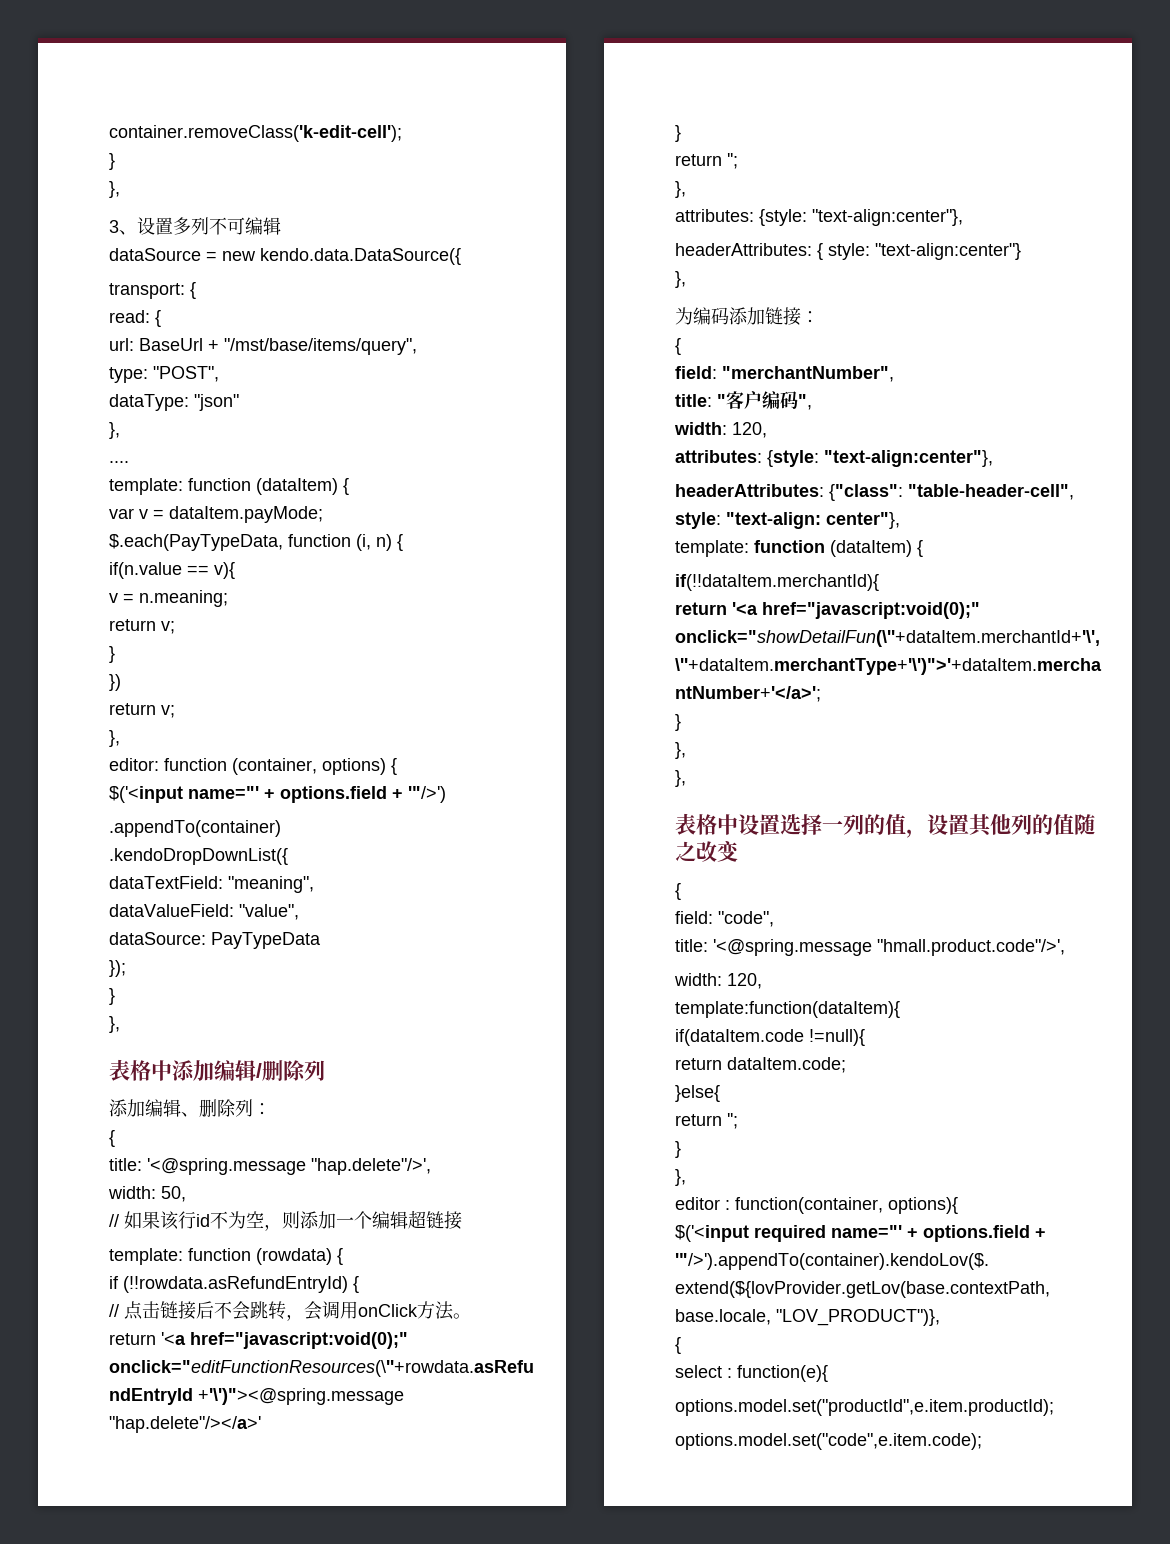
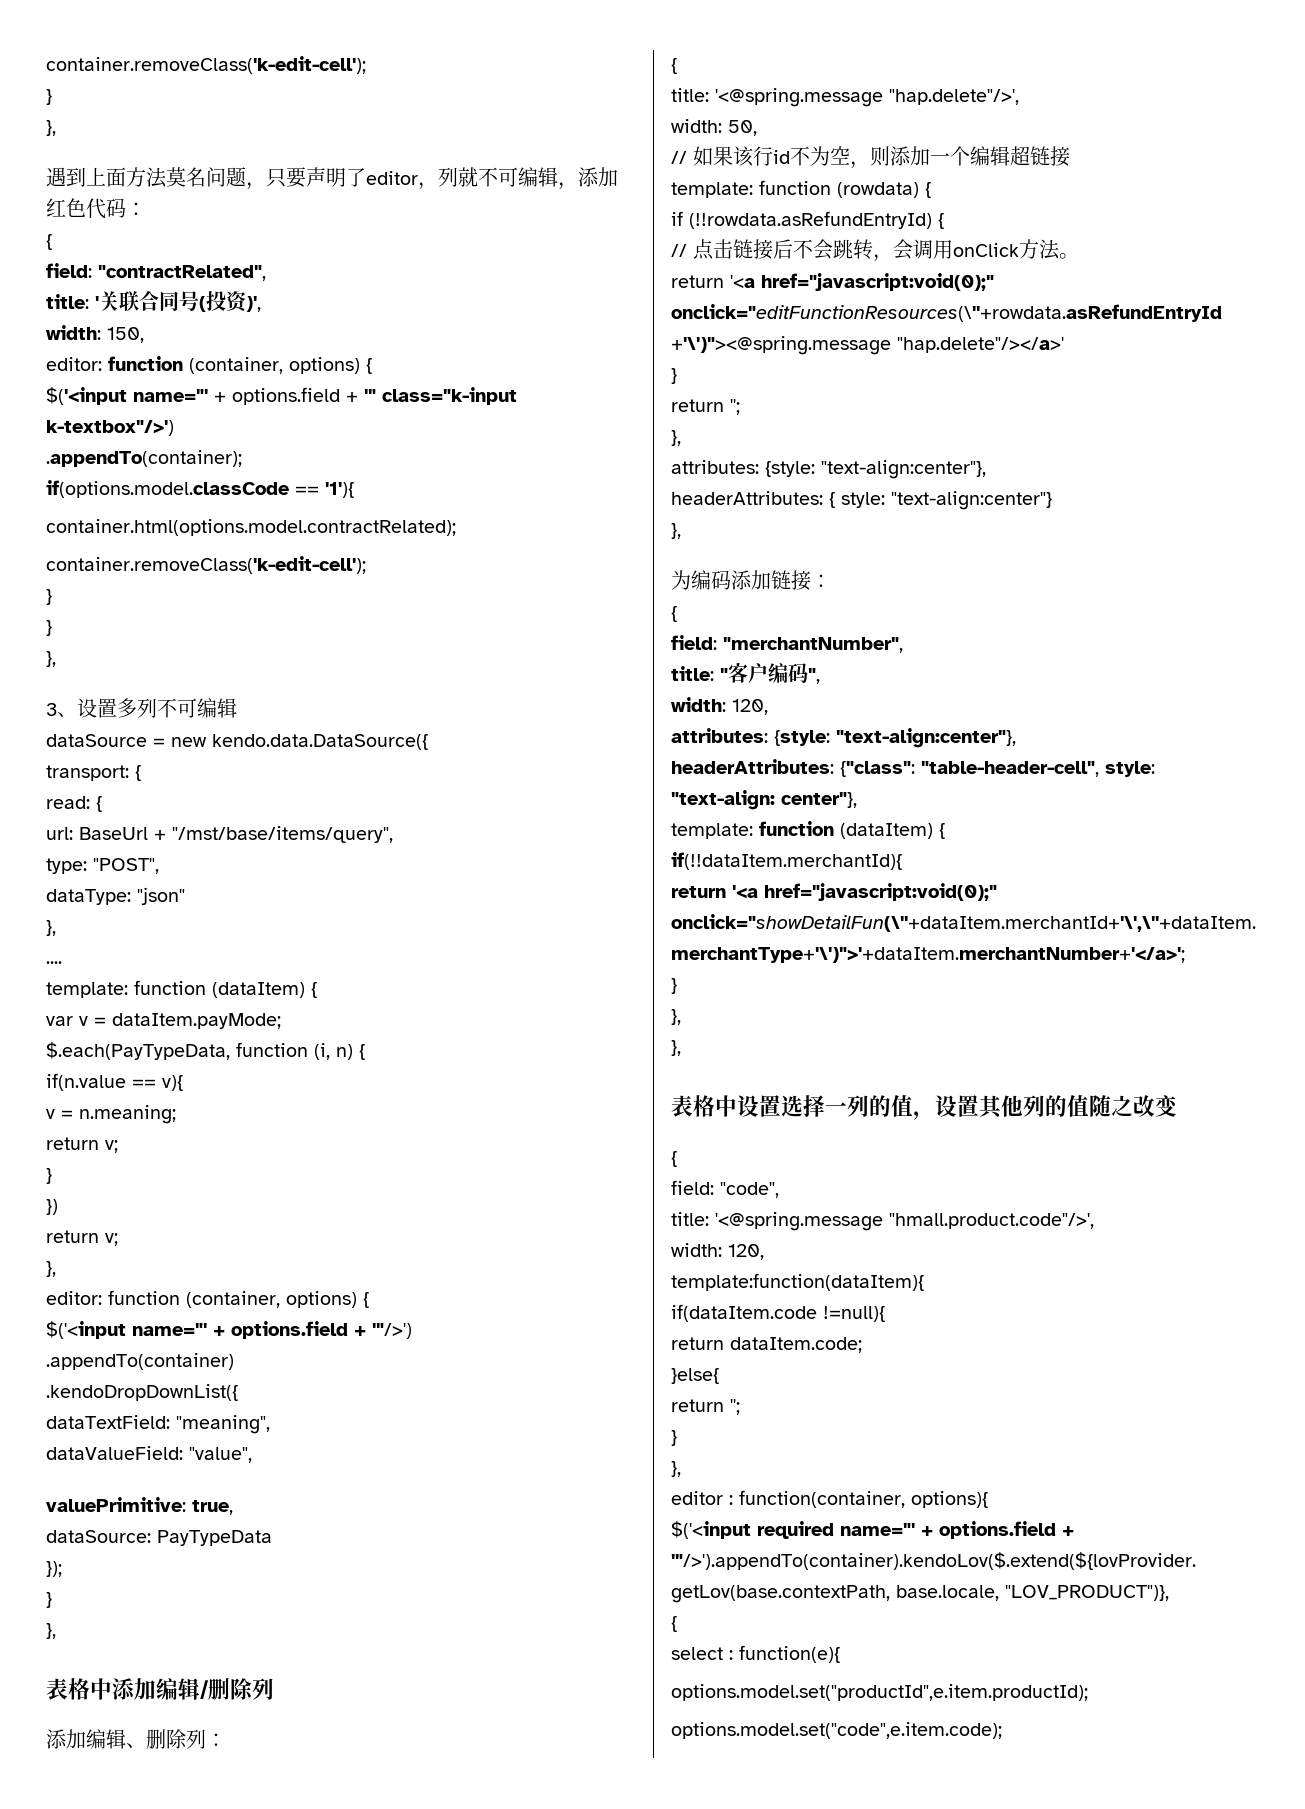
(120, 189) none -> [46,167,618,190] [46,198,146,219] [46,234,52,250] [46,263,266,281] [46,291,261,313] [46,325,144,343] [46,356,372,374] [46,387,517,405] [46,420,174,436] [46,450,242,467] [46,480,354,498] [46,519,456,536] [46,556,366,574] [46,589,52,605] [46,620,52,636] [46,651,56,667] // 遇到上面方法莫名问题，只要声明了editor，列就不可编辑，添加红色代码： // { // field: "contractRelated", // title: '关联合同号(投资)', // width: 150, // editor: function (container, options) { // $('<input name="' + options.field + '" class="k-input k-textbox"/>') // .appendTo(container); // if(options.model.classCode == '1'){ // container.html(options.model.contractRelated); // container.removeClass('k-edit-cell'); // } // } // },
(299, 912) none -> [46,1497,233,1515] // valuePrimitive: true,

